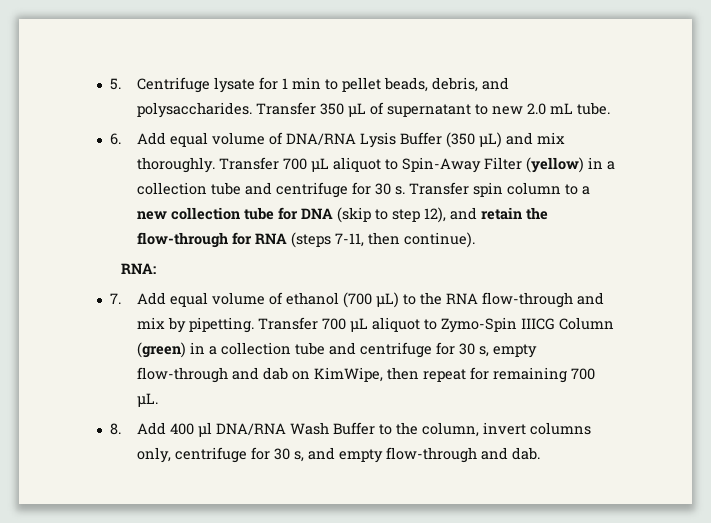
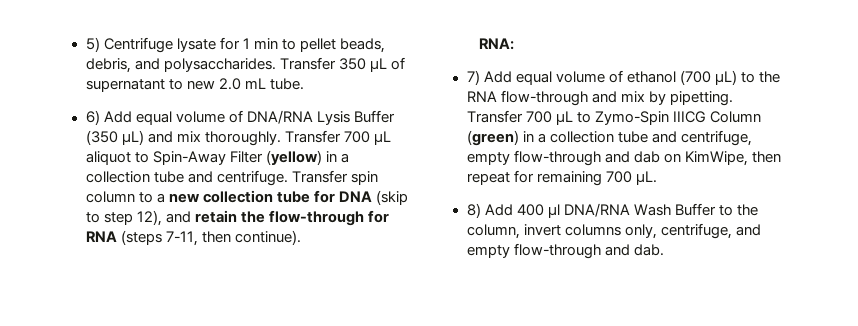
[109,78,121,90] 5. -> [85,37,100,52] 5)
[109,133,121,145] 6. -> [85,110,100,125] 6)
[275,182,405,198] centrifuge for 30 s. -> [216,170,288,186] centrifuge.
[109,293,121,304] 7. -> [466,70,480,85] 7)
[371,317,420,332] aliquot -> (573, 118) none
[359,342,489,358] centrifuge for 30 s, -> [680,130,752,146] centrifuge,
[109,423,121,435] 8. -> [466,203,481,218] 8)
[174,447,304,463] centrifuge for 30 s, -> [660,223,732,239] centrifuge,

